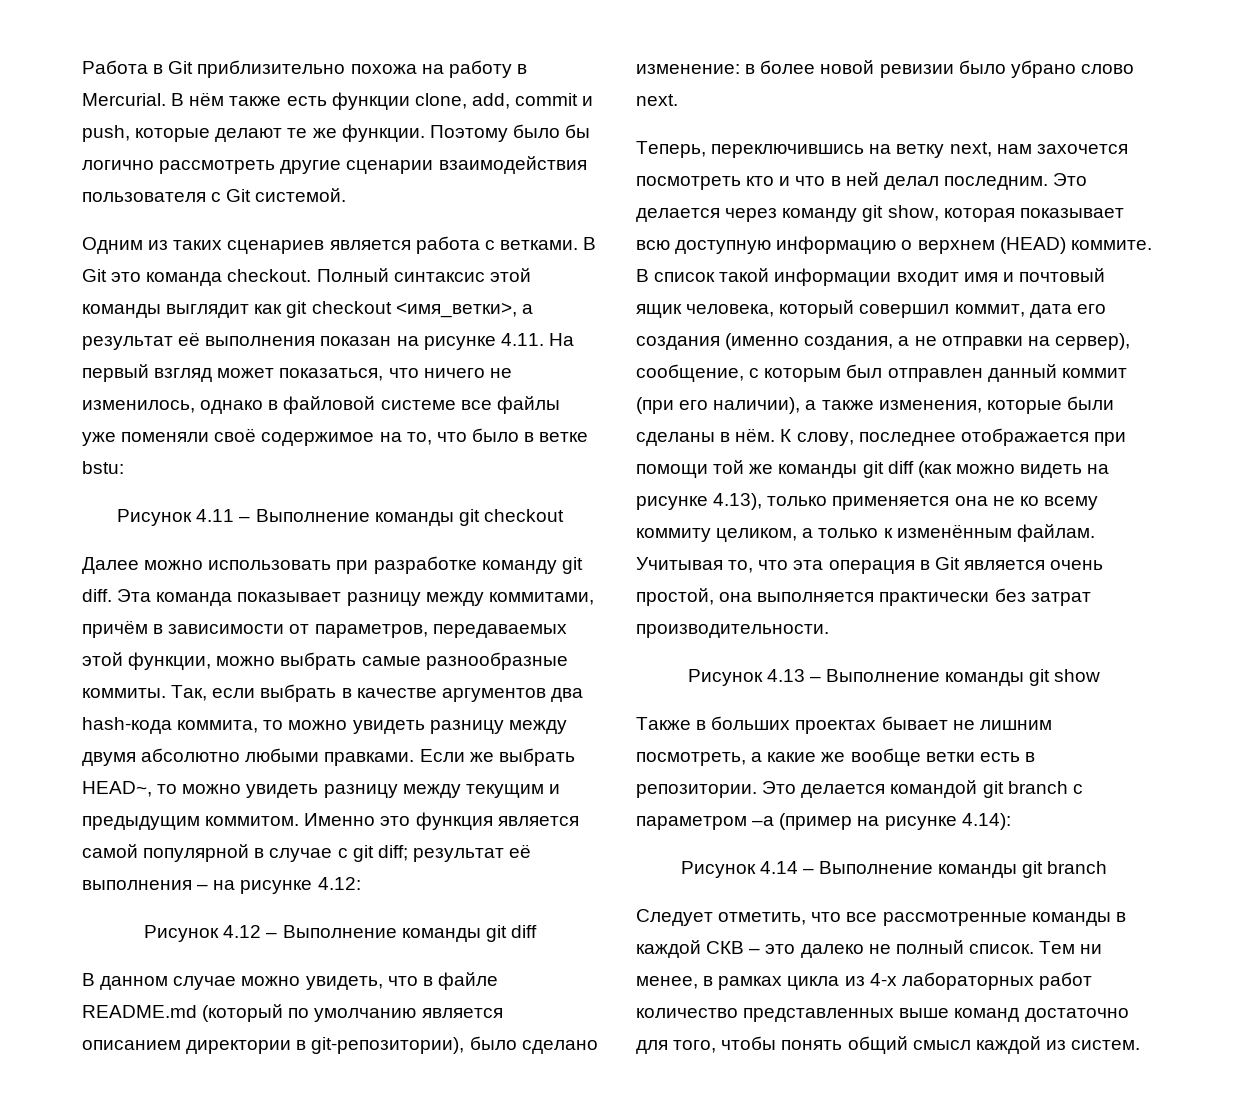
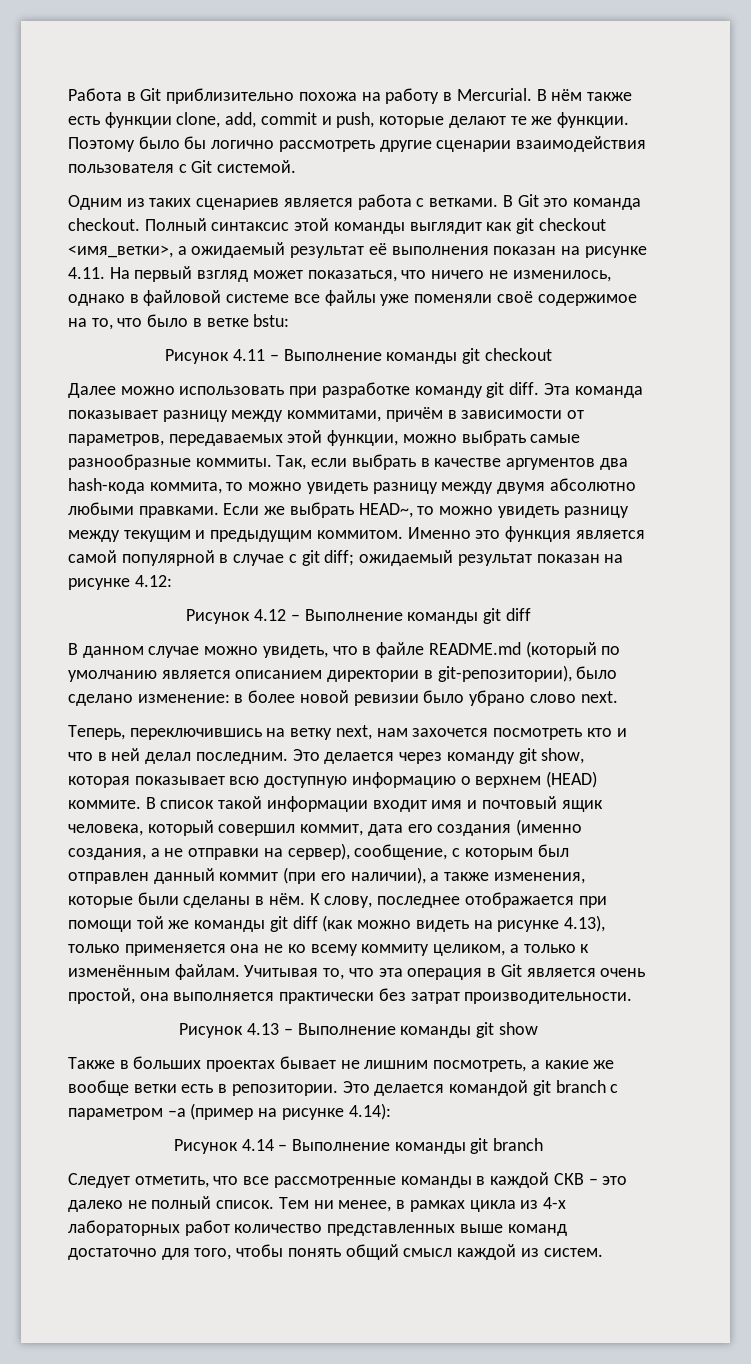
(533, 309) none -> [191,242,286,258] ожидаемый
[412,844,532,862] [82,880,209,890] результат её выполнения – -> [359,550,600,566] ожидаемый результат показан

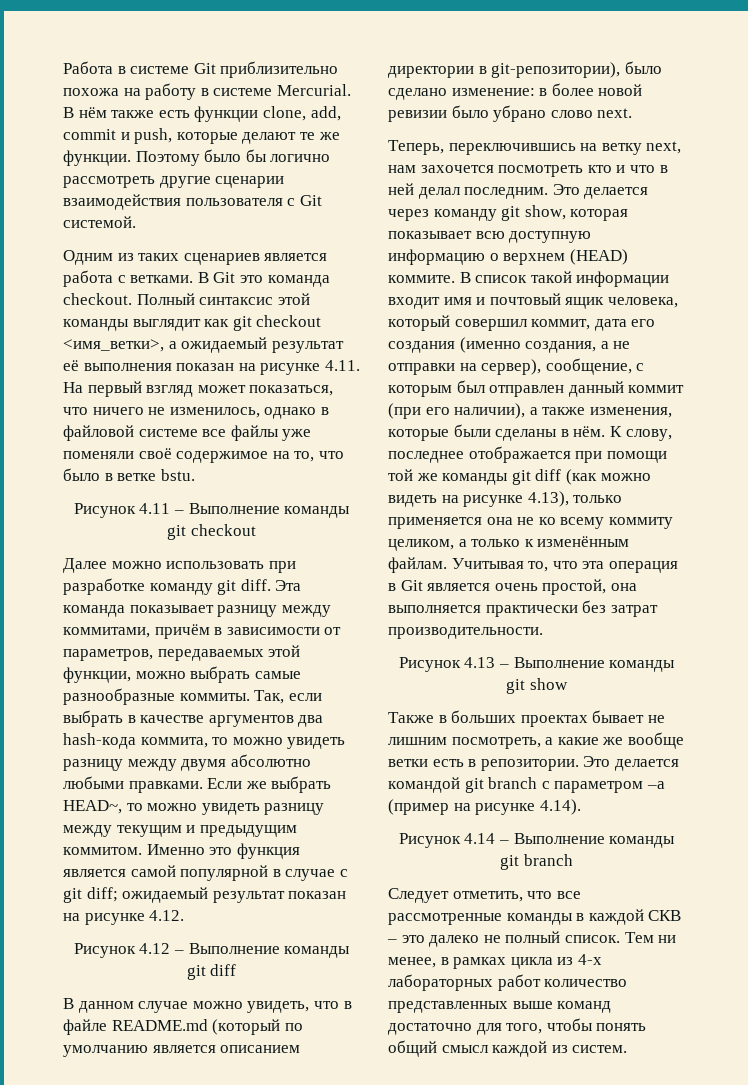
(136, 96) none -> [130,66,190,74] системе
(453, 96) none -> [213,88,273,96] системе
[253,314,290,327] bstu: -> [160,469,195,481] bstu.
[134,575,172,587] 4.12: -> [149,910,185,921] 4.12.
[348,1103,391,1120] 4.14): -> [539,799,581,815] 4.14).

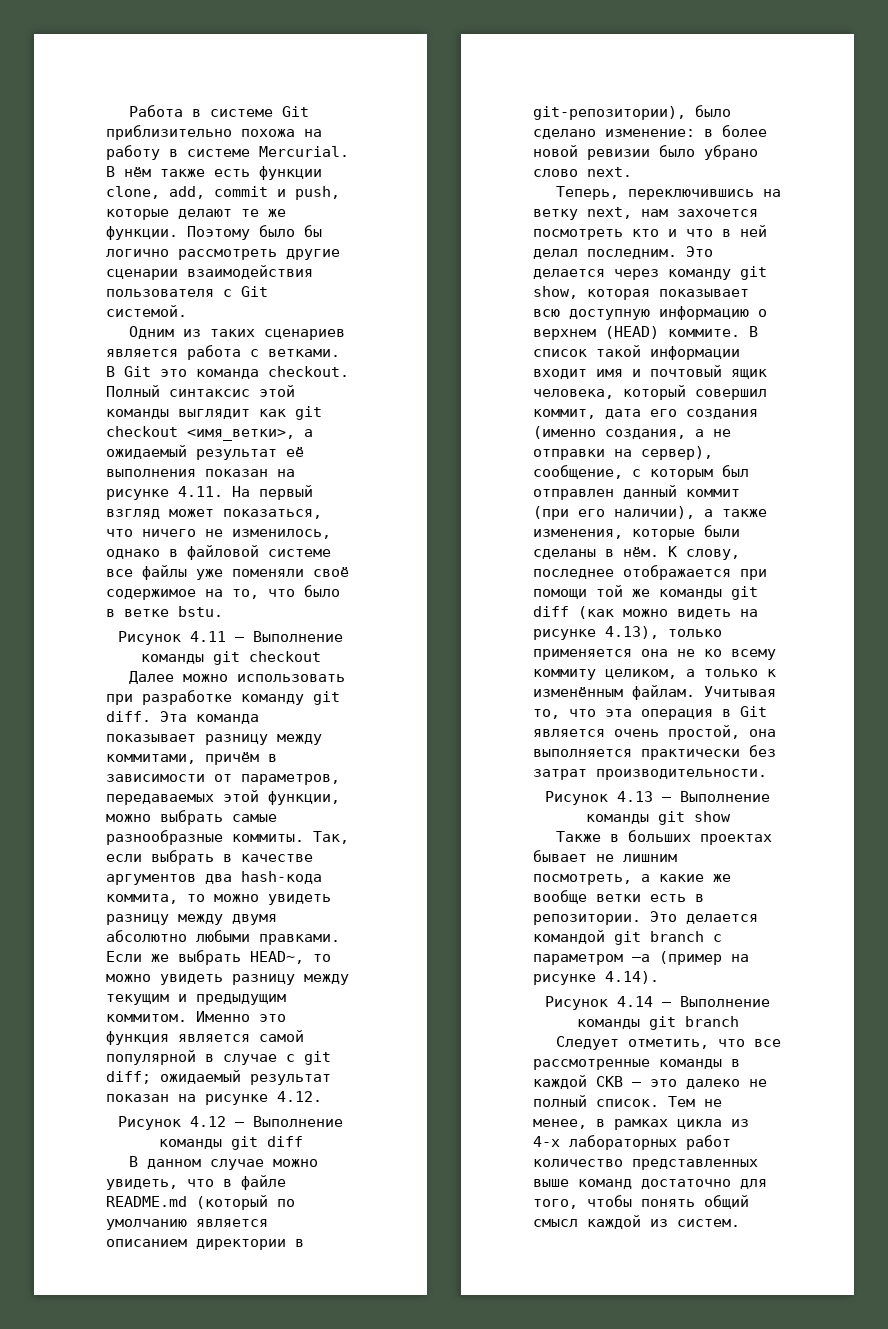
[658,935,677,943] ни -> [704,1099,722,1107] не

